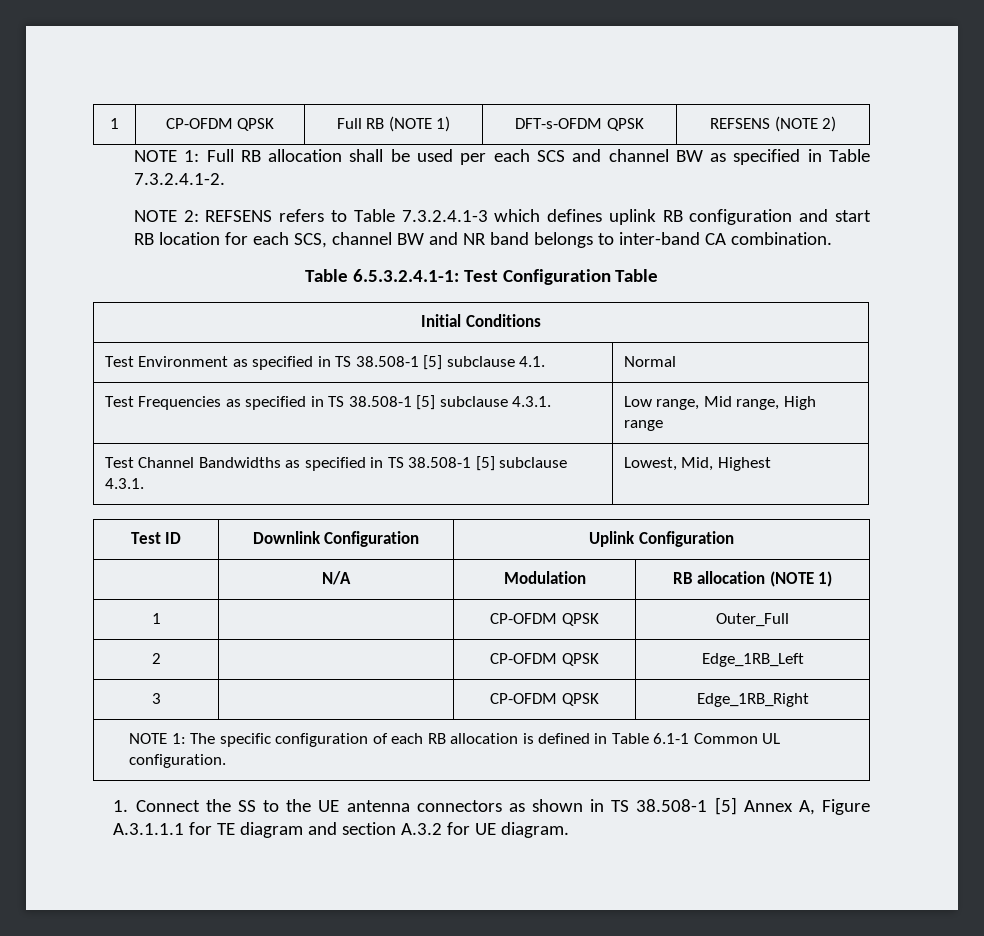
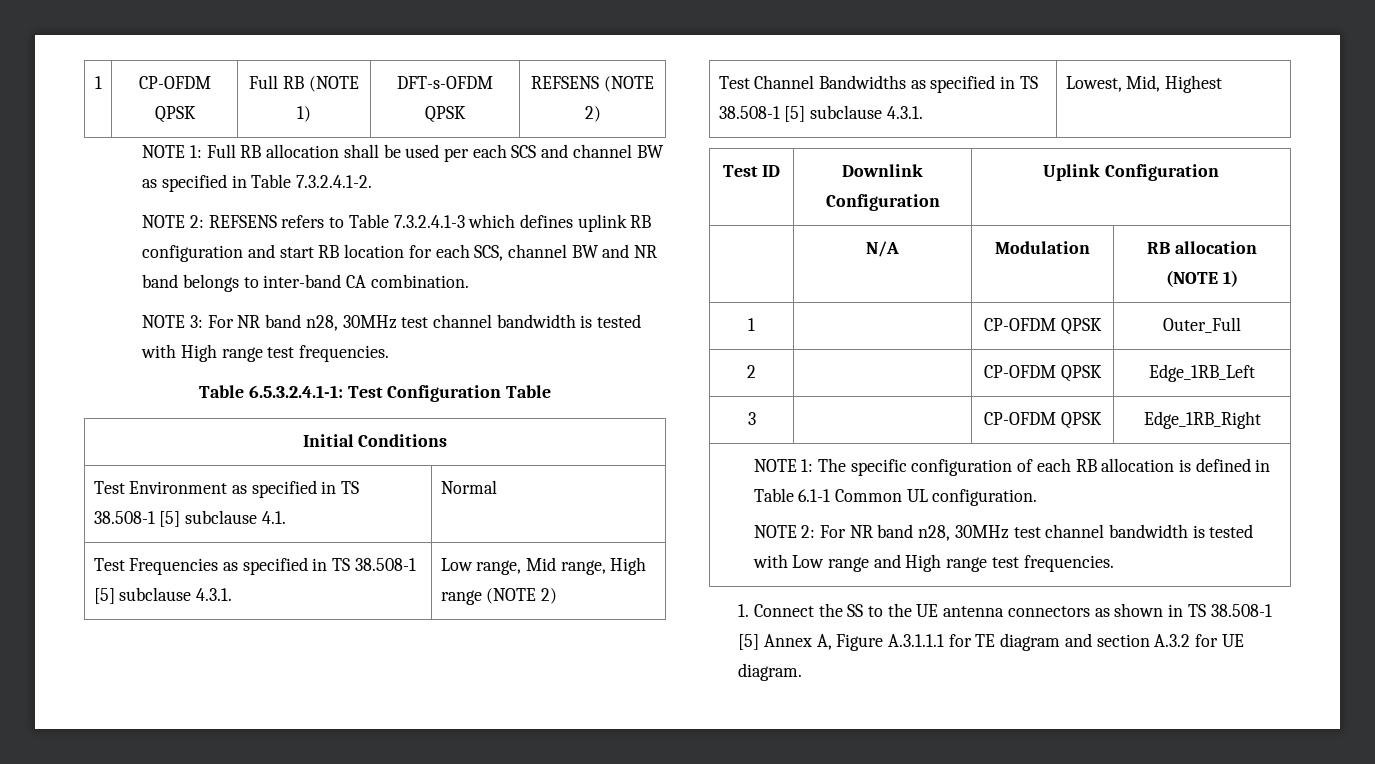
(832, 238) none -> [142,314,642,331] [141,344,390,362] // NOTE 3: For NR band n28, 30MHz test channel bandwidth is tested with High range test frequencies.
(663, 425) none -> [486,588,558,604] (NOTE 2)
(227, 761) none -> [753,524,1254,541] [752,554,1114,572] // NOTE 2: For NR band n28, 30MHz test channel bandwidth is tested with Low range and High range test frequencies.

